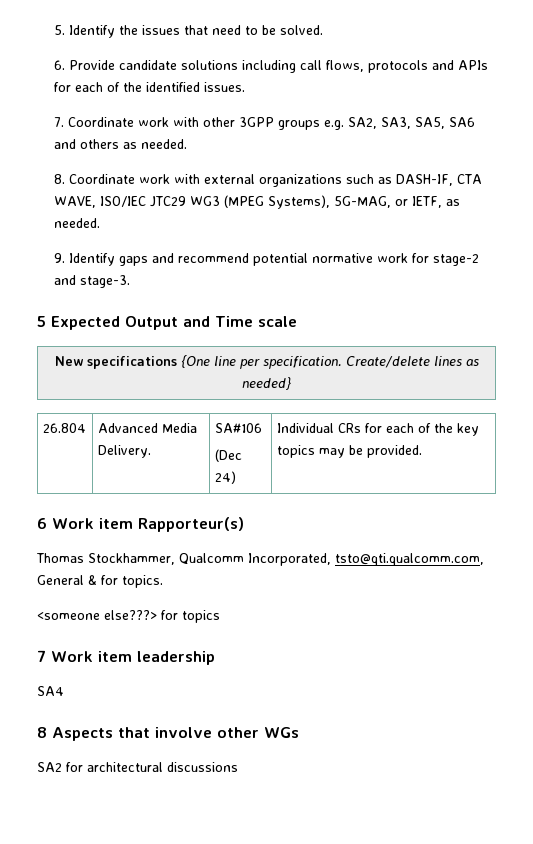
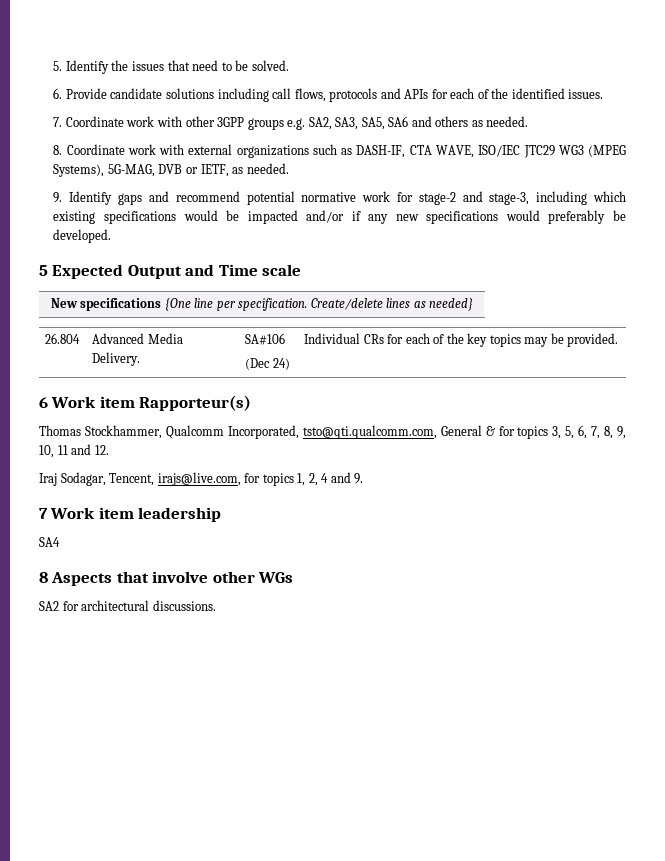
(391, 202) none -> [158,164,183,174] DVB
[79,275,130,288] stage-3. -> [489,191,626,205] [53,210,626,224] [53,229,112,243] stage-3, including which existing specifications would be impacted and/or if any new specifications would preferably be developed.
[122,575,163,588] [37,610,220,623] topics. // <someone else???> for topics -> [517,425,627,439] [39,444,109,458] [39,472,364,486] topics 3, 5, 6, 7, 8, 9, 10, 11 and 12. // Iraj Sodagar, Tencent, irajs@live.com, for topics 1, 2, 4 and 9.
[167,762,238,772] discussions -> [152,600,216,611] discussions.

